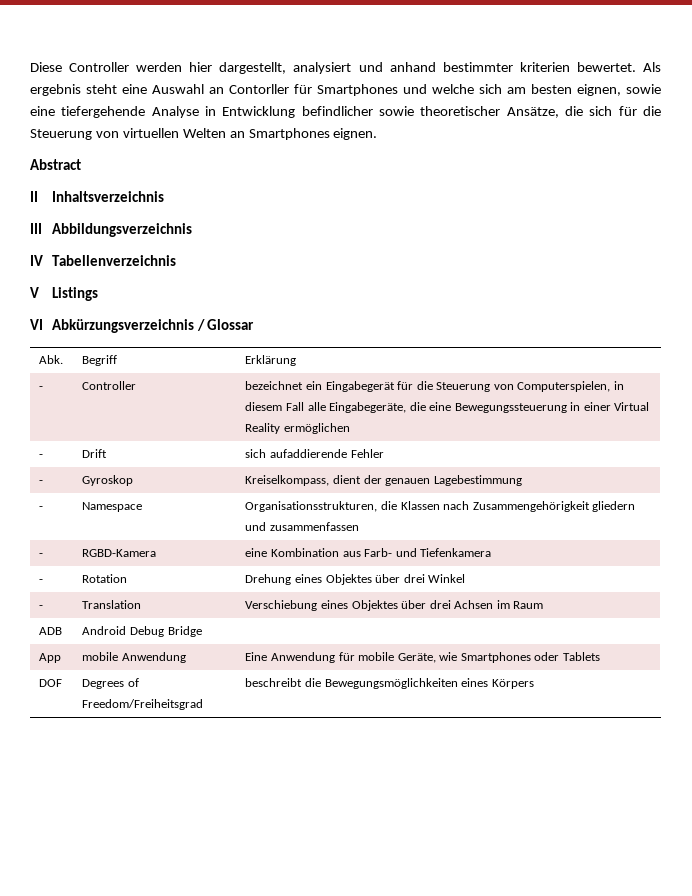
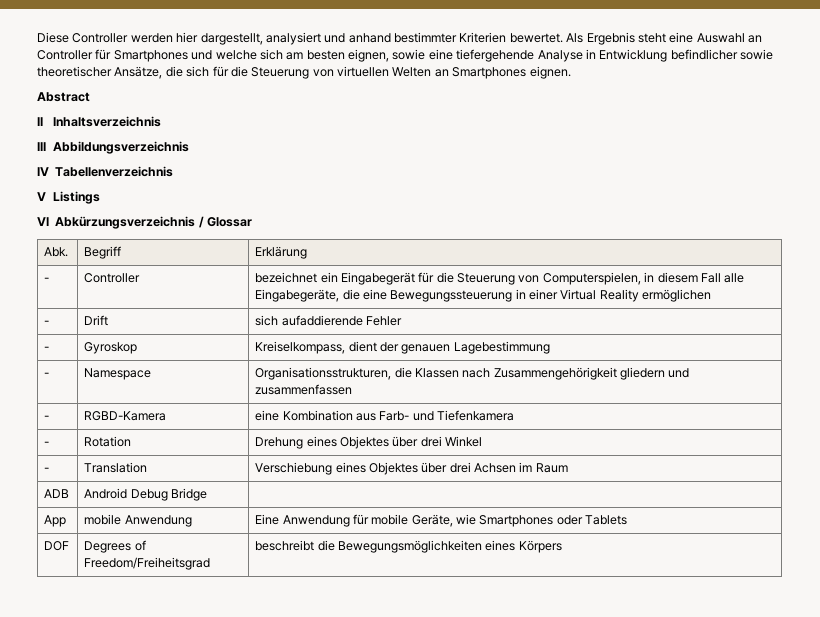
[519,62,570,72] kriterien -> [459,32,507,43] Kriterien
[30,84,81,96] ergebnis -> [586,32,635,45] Ergebnis
[229,84,289,94] Contorller -> [37,50,93,60] Controller

